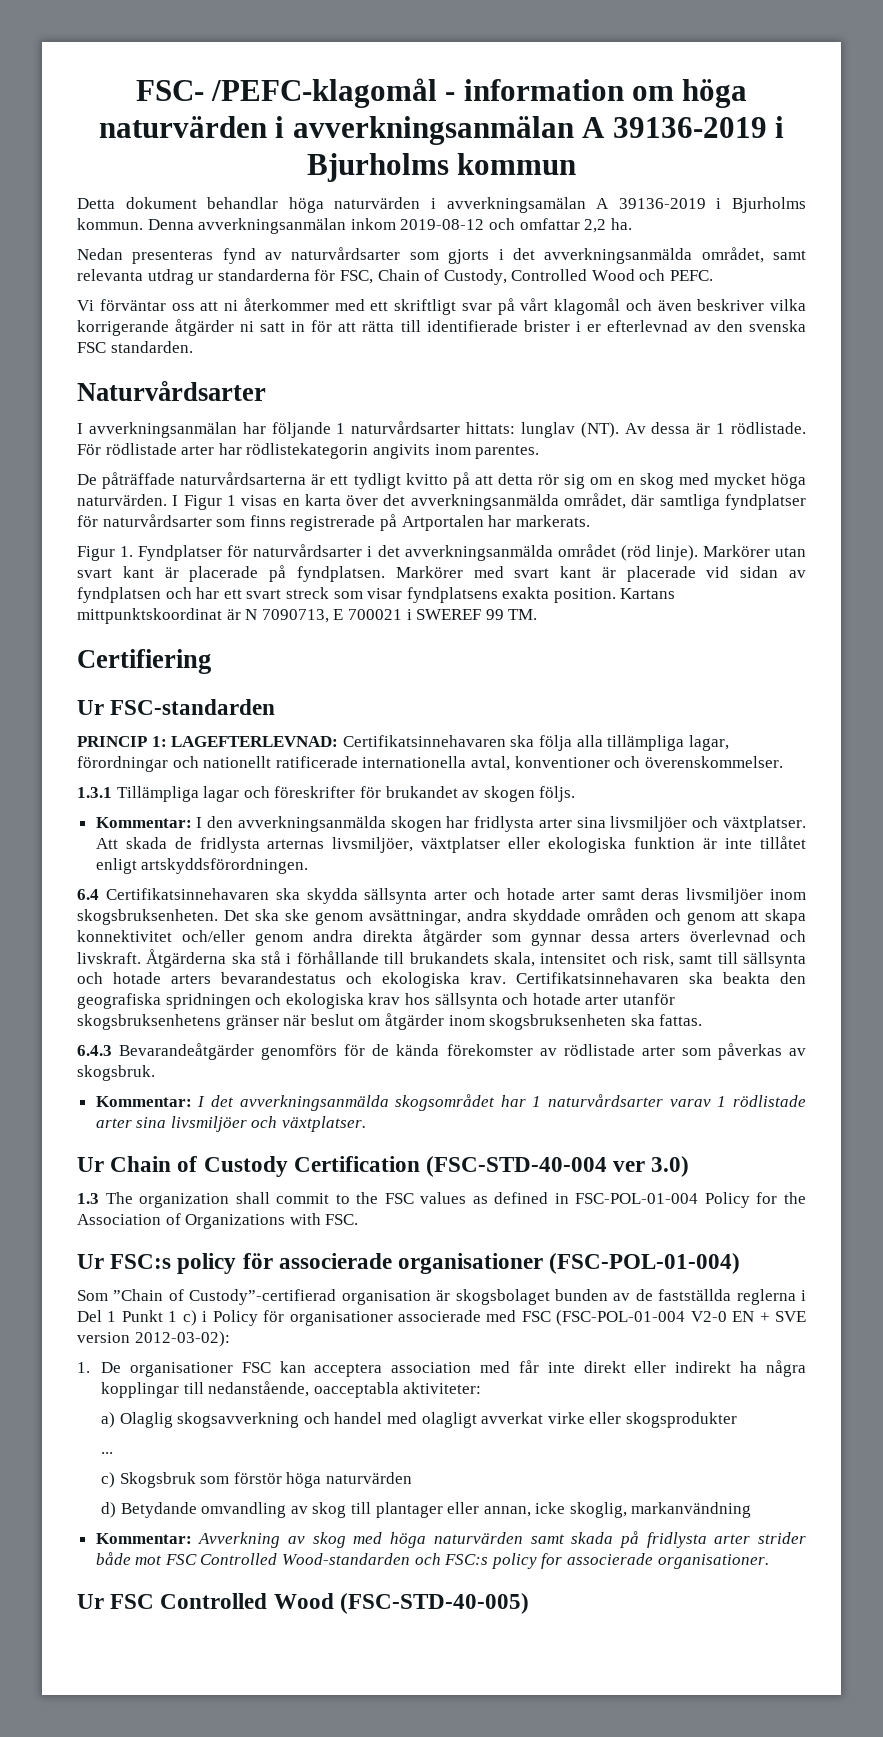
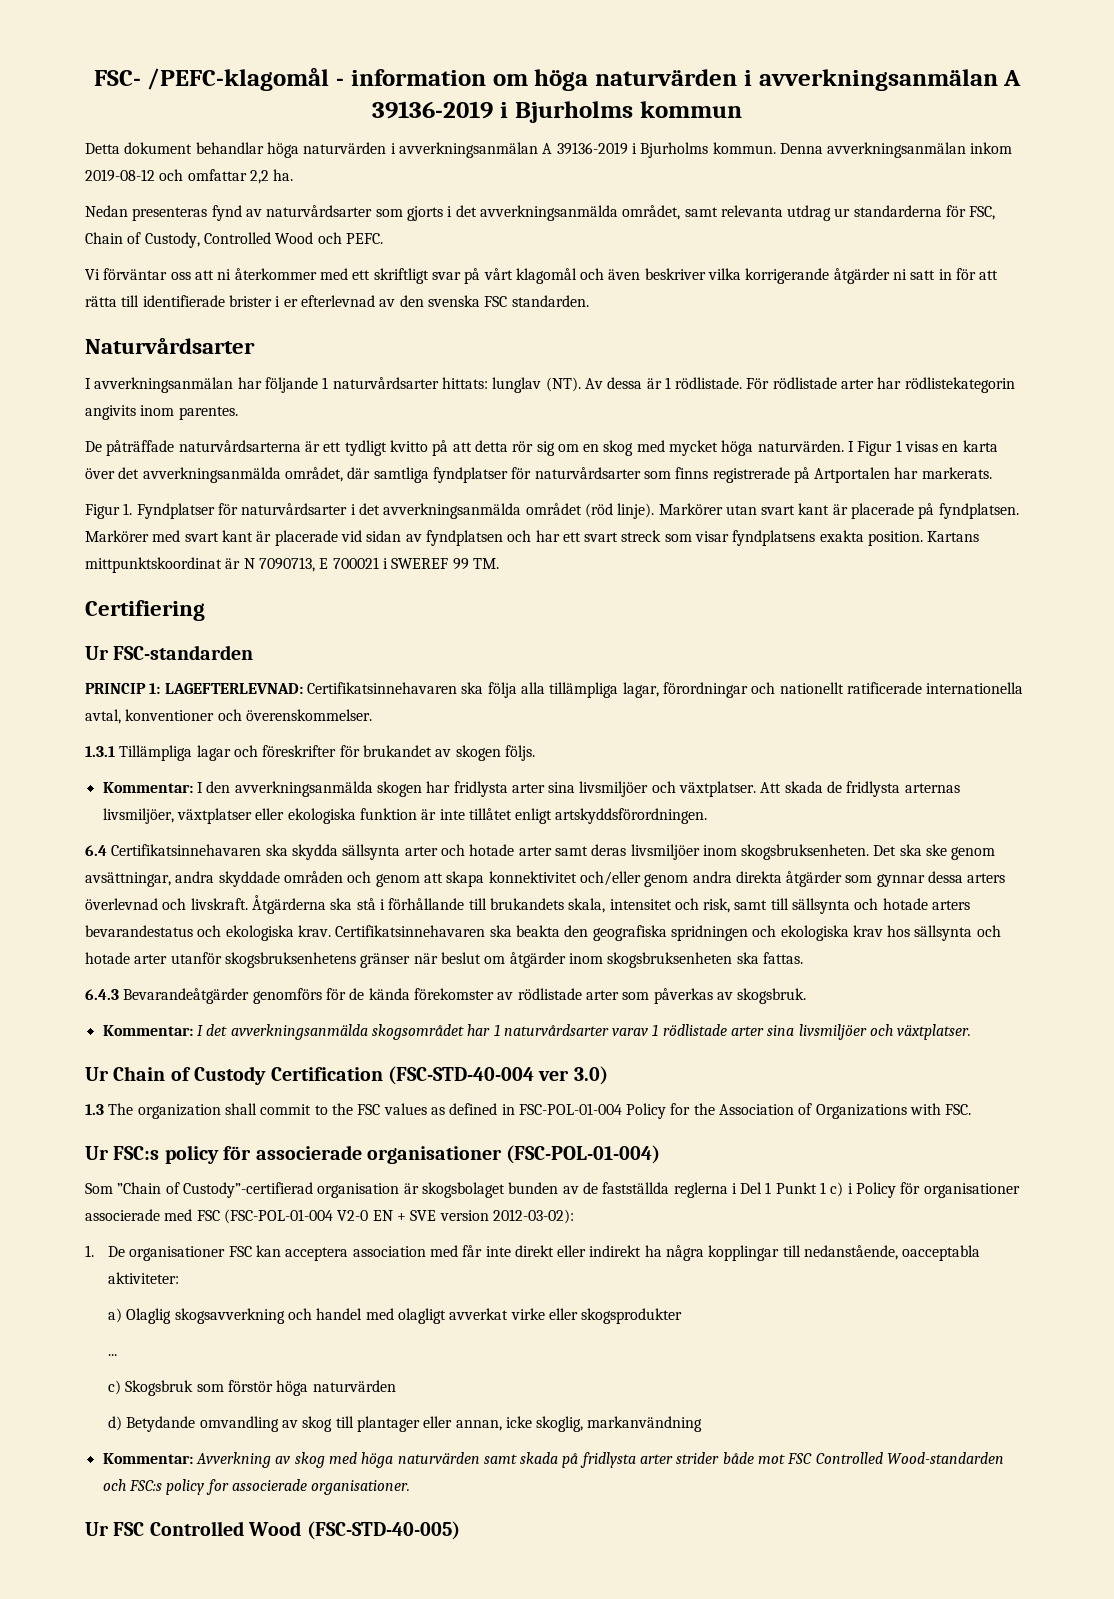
[446,197,586,213] avverkningsamälan -> [398,142,538,158] avverkningsanmälan

